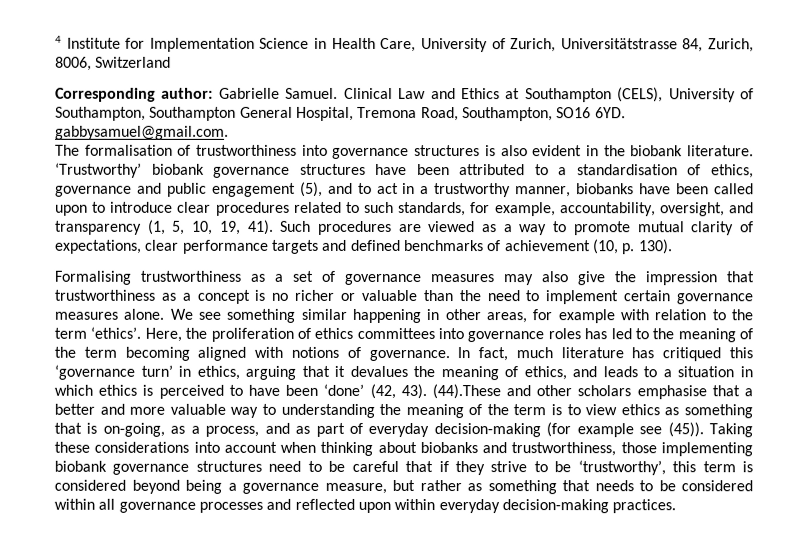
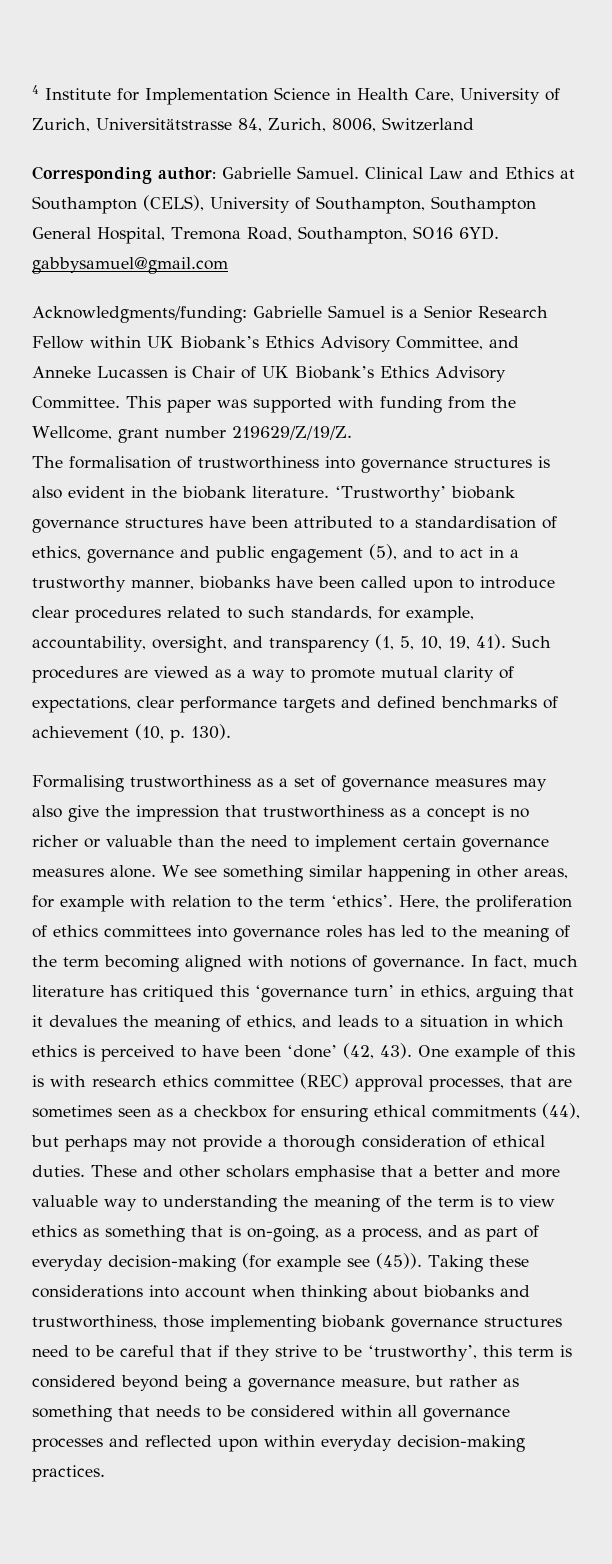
[55,125,229,140] gabbysamuel@gmail.com. -> [32,257,228,274] [32,305,548,323] [32,336,519,352] [32,366,506,382] [32,396,516,413] [32,426,352,443] gabbysamuel@gmail.com // Acknowledgments/funding: Gabrielle Samuel is a Senior Research Fellow within UK Biobank’s Ethics Advisory Committee, and Anneke Lucassen is Chair of UK Biobank’s Ethics Advisory Committee. This paper was supported with funding from the Wellcome, grant number 219629/Z/19/Z.
[431,384,501,400] (44).These -> [418,1045,575,1062] [32,1073,572,1092] [32,1103,580,1122] [31,1135,545,1152] [32,1165,137,1177] One example of this is with research ethics committee (REC) approval processes, that are sometimes seen as a checkbox for ensuring ethical commitments (44), but perhaps may not provide a thorough consideration of ethical duties. These

